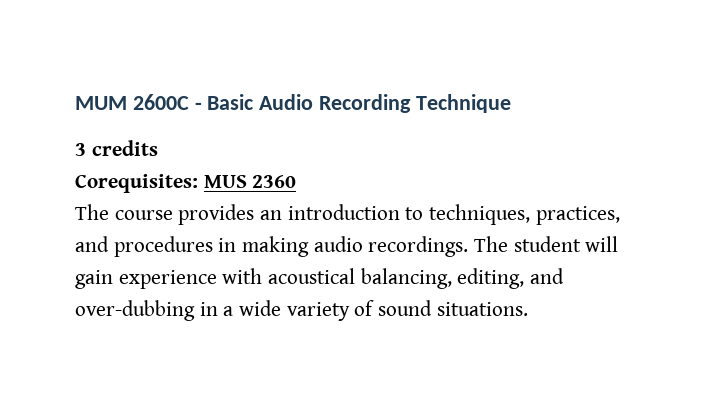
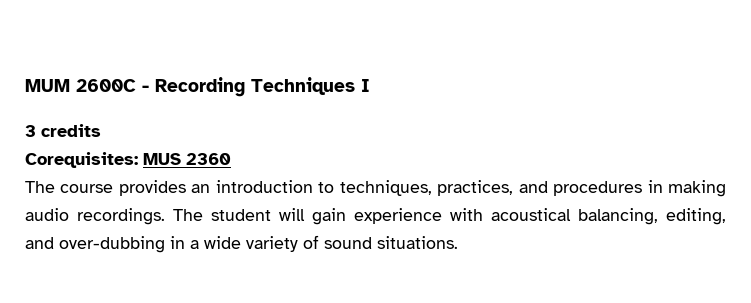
[207,94,511,113] Basic Audio Recording Technique -> [155,77,370,97] Recording Techniques I

